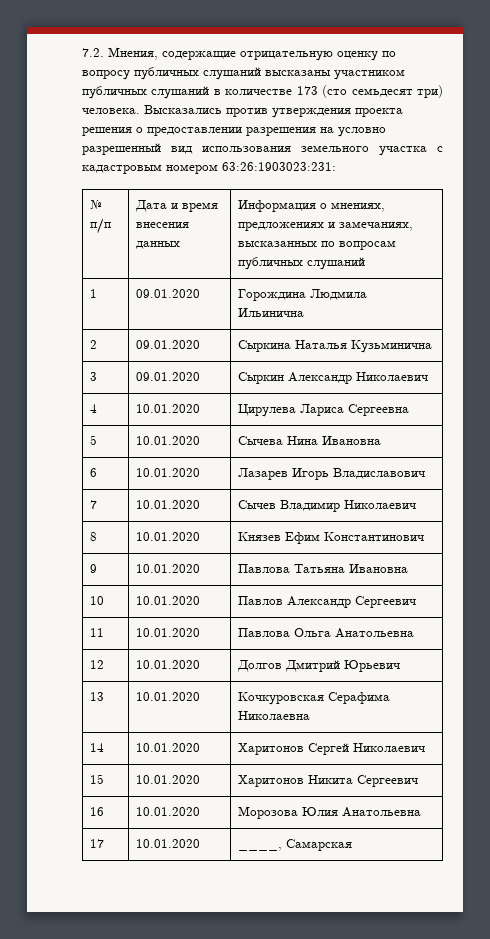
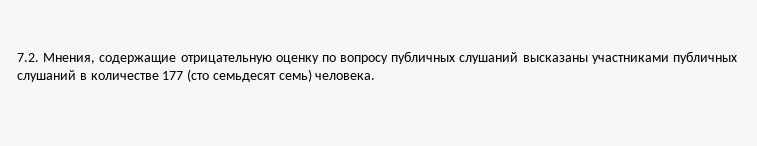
[334,69,405,80] участником -> [591,55,669,64] участниками
[296,86,318,95] 173 -> [162,71,184,80] 177
[417,85,443,98] [82,105,403,118] [82,127,386,137] [82,143,443,156] [82,162,336,174] [90,199,103,209] [90,218,112,234] [135,200,219,212] [136,222,190,228] [136,241,181,249] [238,200,386,212] [238,221,414,231] [238,240,397,250] [238,257,366,270] [90,289,98,298] [136,289,201,298] [238,289,368,301] [238,308,305,318] [90,340,98,349] [136,340,201,349] [238,340,433,353] [90,372,98,381] [136,372,201,381] [238,372,429,384] [90,404,98,413] [136,404,201,413] [238,404,410,417] [90,435,98,445] [136,436,201,445] [238,436,382,446] [90,468,98,477] [136,468,201,477] [238,468,426,480] [90,500,98,509] [136,500,201,509] [238,500,417,512] [90,532,98,541] [136,532,201,541] [238,532,425,544] [90,564,98,573] [136,564,201,573] [238,564,409,574] [90,596,105,605] [136,596,201,605] [238,596,417,608] [90,628,105,637] [136,628,201,637] [238,628,415,638] [90,660,105,669] [136,660,201,669] [237,660,401,672] [90,692,105,701] [136,692,201,701] [238,692,391,705] [238,711,311,720] [90,743,105,752] [136,743,201,752] [238,743,426,755] [90,774,105,784] [136,775,201,784] [238,775,419,787] [90,807,105,816] [136,807,201,816] [238,806,422,819] [90,839,105,848] [136,839,201,848] [238,839,353,851] три) человека. Высказались против утверждения проекта решения о предоставлении разрешения на условно разрешенный вид использования земельного участка с кадастровым номером 63:26:1903023:231: // № п/п | Дата и время внесения данных | Информация о мнениях, предложениях и замечаниях, высказанных по вопросам публичных слушаний // 1 | 09.01.2020 | Горождина Людмила Ильинична // 2 | 09.01.2020 | Сыркина Наталья Кузьминична // 3 | 09.01.2020 | Сыркин Александр Николаевич // 4 | 10.01.2020 | Цирулева Лариса Сергеевна // 5 | 10.01.2020 | Сычева Нина Ивановна // 6 | 10.01.2020 | Лазарев Игорь Владиславович // 7 | 10.01.2020 | Сычев Владимир Николаевич // 8 | 10.01.2020 | Князев Ефим Константинович // 9 | 10.01.2020 | Павлова Татьяна Ивановна // 10 | 10.01.2020 | Павлов Александр Сергеевич // 11 | 10.01.2020 | Павлова Ольга Анатольевна // 12 | 10.01.2020 | Долгов Дмитрий Юрьевич // 13 | 10.01.2020 | Кочкуровская Серафима Николаевна // 14 | 10.01.2020 | Харитонов Сергей Николаевич // 15 | 10.01.2020 | Харитонов Никита Сергеевич // 16 | 10.01.2020 | Морозова Юлия Анатольевна // 17 | 10.01.2020 | ____, Самарская -> [278,69,376,82] семь) человека.

